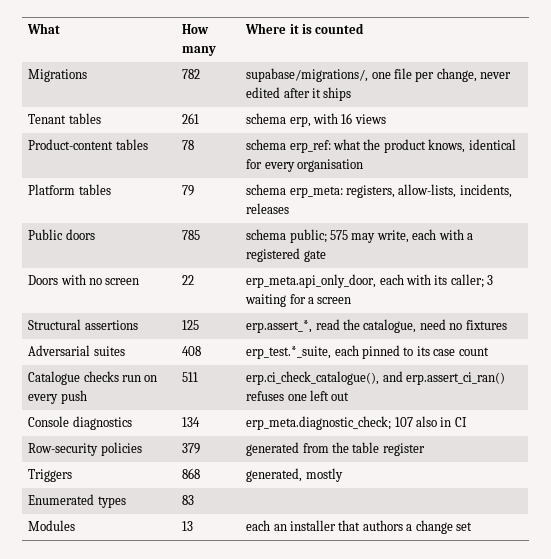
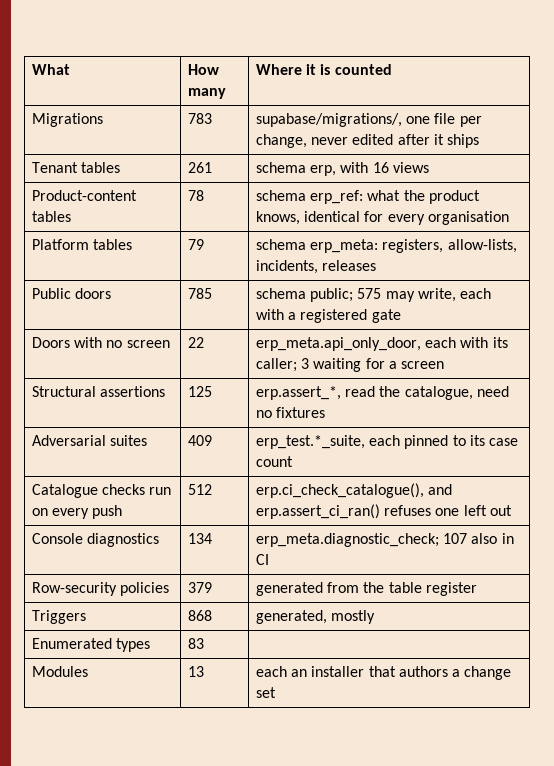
[182,69,201,79] 782 -> [188,113,213,124] 783
[182,346,202,356] 408 -> [188,435,213,446] 409
[182,372,199,382] 511 -> [188,484,213,495] 512

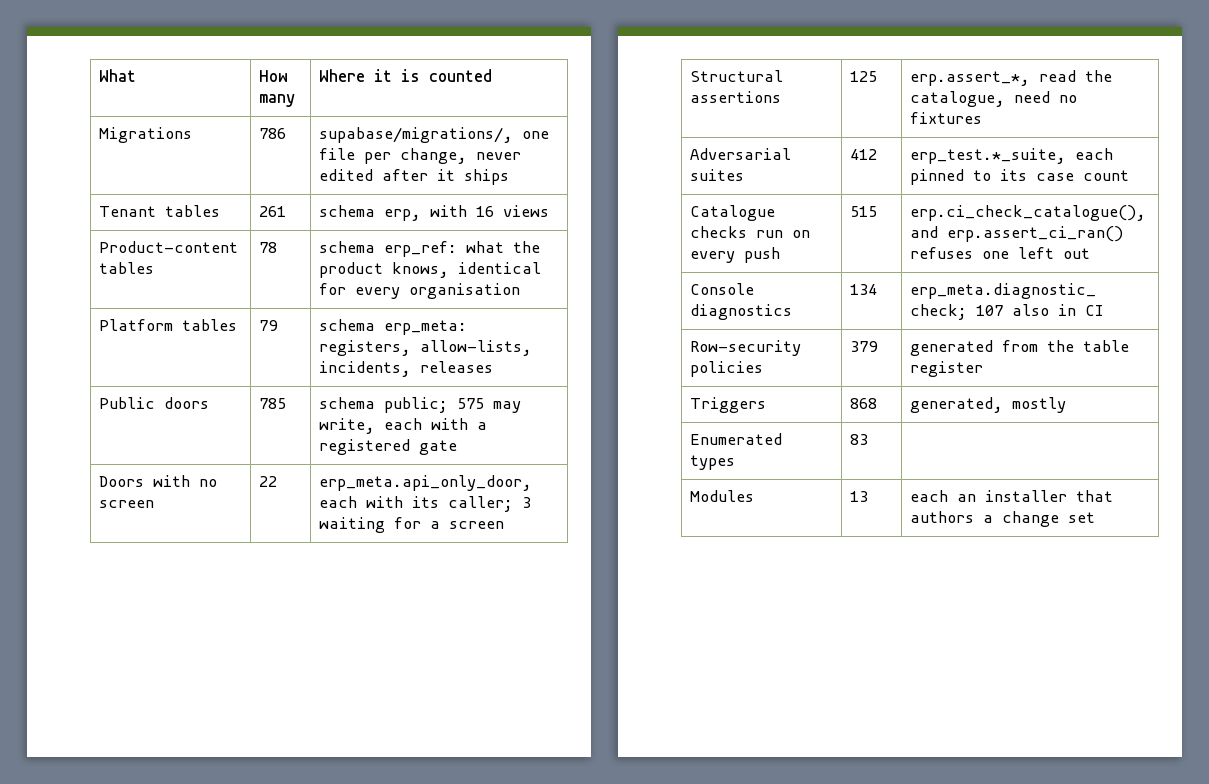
[188,113,213,124] 783 -> [258,128,286,139] 786
[188,435,213,446] 409 -> [849,149,877,160] 412
[188,484,213,495] 512 -> [849,206,877,217] 515

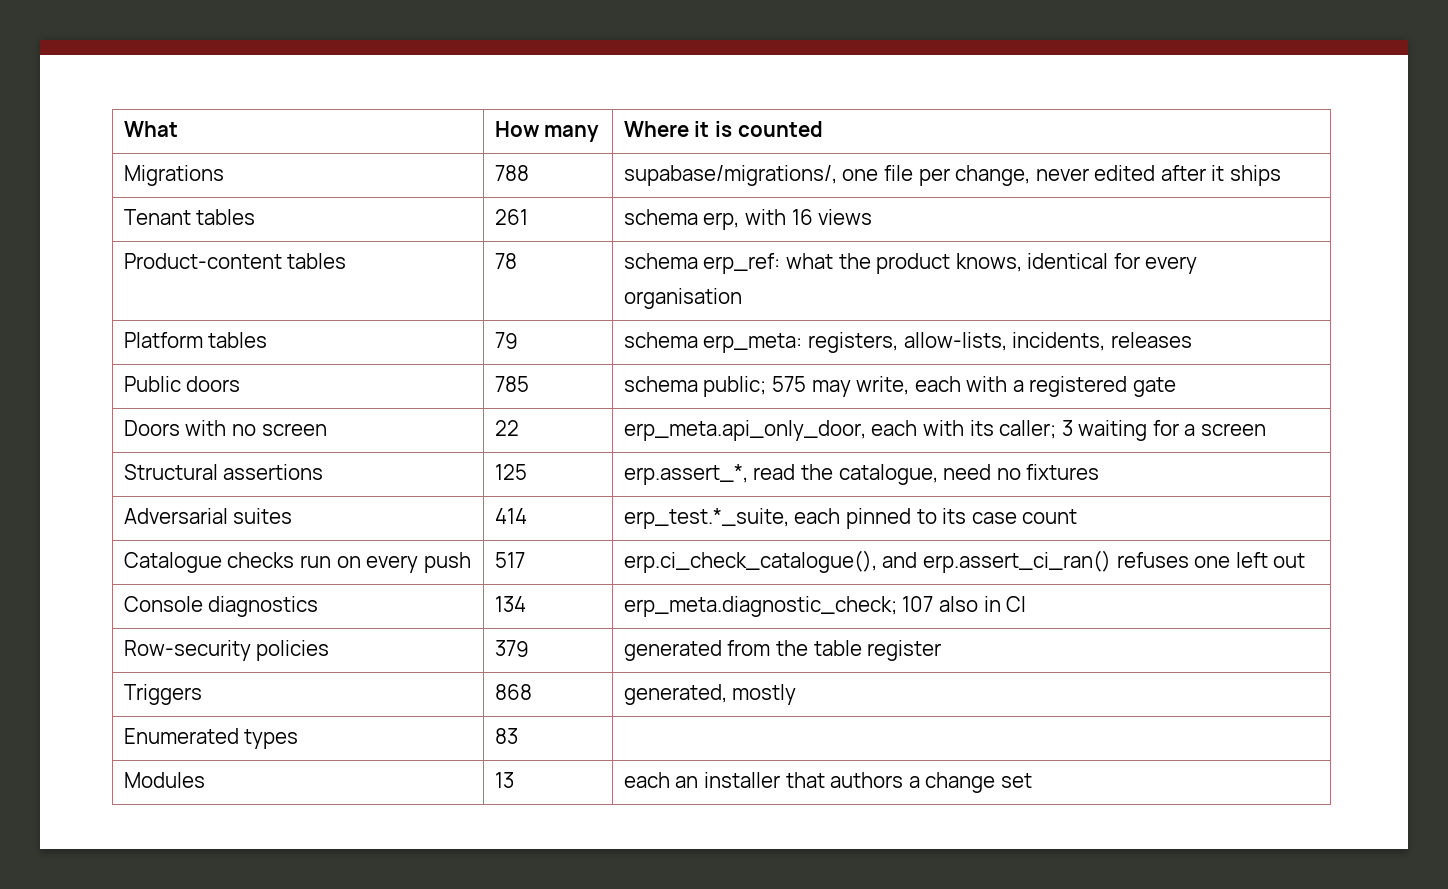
[258,128,286,139] 786 -> [494,165,529,181] 788
[849,149,877,160] 412 -> [494,508,527,524] 414
[849,206,877,217] 515 -> [494,552,525,568] 517

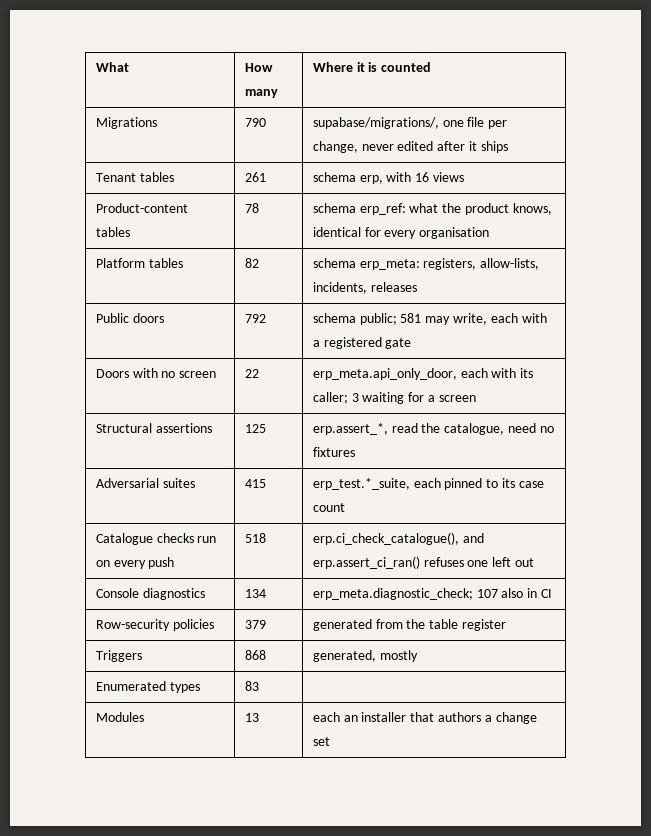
[494,165,529,181] 788 -> [244,118,266,127] 790
[494,332,518,349] 79 -> [244,258,259,268] 82
[494,376,529,392] 785 -> [244,314,266,323] 792
[772,376,807,392] 575 -> [400,313,422,323] 581
[494,508,527,524] 414 -> [244,479,266,488] 415
[494,552,525,568] 517 -> [244,533,266,543] 518

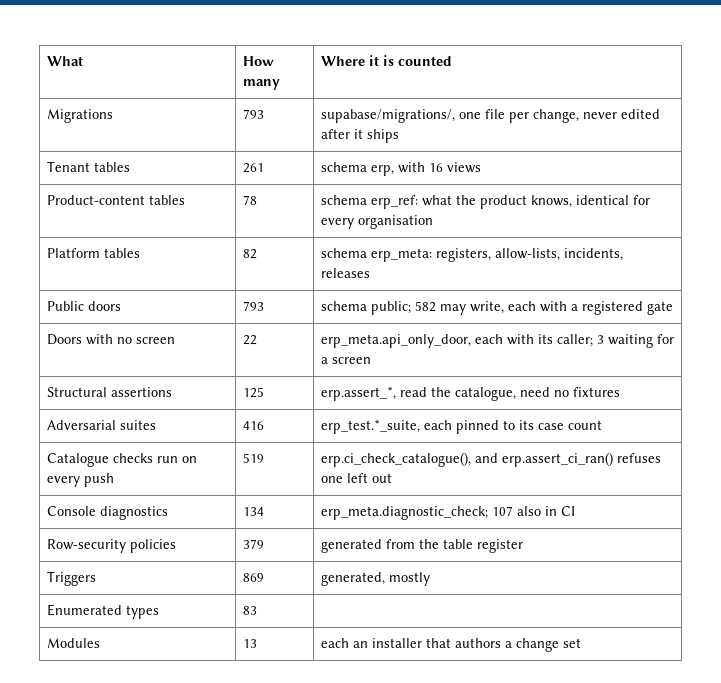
[244,118,266,127] 790 -> [242,109,264,119] 793
[244,314,266,323] 792 -> [242,301,264,311] 793
[400,313,422,323] 581 -> [414,301,436,312] 582
[244,479,266,488] 415 -> [242,421,264,430] 416
[244,533,266,543] 518 -> [242,453,264,463] 519
[244,650,266,660] 868 -> [242,573,264,582] 869

